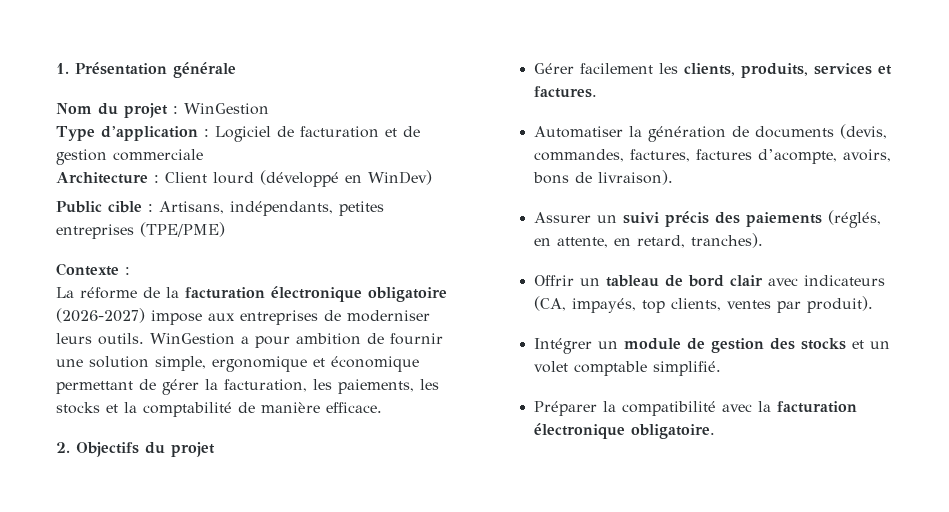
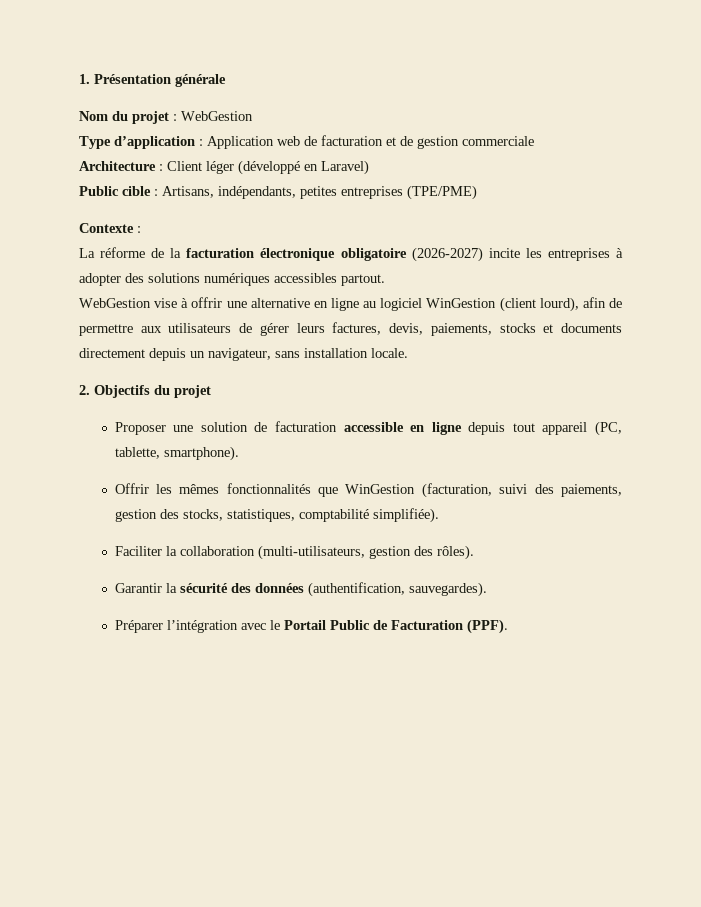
[184,103,269,115] WinGestion -> [181,111,253,121] WebGestion
[214,126,271,142] Logiciel -> [207,136,300,149] Application web
[213,172,254,184] lourd -> [206,161,234,174] léger
[368,170,432,185] WinDev) -> [321,160,369,175] Laravel)
[151,310,430,325] [56,333,443,348] [56,356,419,372] [56,379,439,395] [56,402,382,417] [56,442,215,457] [534,63,893,78] [534,86,598,98] [534,124,888,142] [534,149,892,164] [533,170,674,185] [534,210,882,228] [534,233,764,248] [534,275,886,287] [534,296,874,313] [534,338,891,354] [534,361,722,376] [534,401,858,416] [534,423,716,439] impose aux entreprises de moderniser leurs outils. WinGestion a pour ambition de fournir une solution simple, ergonomique et économique permettant de gérer la facturation, les paiements, les stocks et la comptabilité de manière efficace. // 2. Objectifs du projet // Gérer facilement les clients, produits, services et factures. // Automatiser la génération de documents (devis, commandes, factures, factures d’acompte, avoirs, bons de livraison). // Assurer un suivi précis des paiements (réglés, en attente, en retard, tranches). // Offrir un tableau de bord clair avec indicateurs (CA, impayés, top clients, ventes par produit). // Intégrer un module de gestion des stocks et un volet comptable simplifié. // Préparer la compatibilité avec la facturation électronique obligatoire. -> [488,248,623,261] [79,273,385,286] [79,297,623,312] [79,322,622,336] [79,348,408,361] [79,385,211,398] [114,421,623,436] [114,446,239,461] [114,483,622,498] [114,508,439,523] [114,545,474,560] [114,582,487,597] [114,619,508,634] incite les entreprises à adopter des solutions numériques accessibles partout. // WebGestion vise à offrir une alternative en ligne au logiciel WinGestion (client lourd), afin de permettre aux utilisateurs de gérer leurs factures, devis, paiements, stocks et documents directement depuis un navigateur, sans installation locale. // 2. Objectifs du projet // Proposer une solution de facturation accessible en ligne depuis tout appareil (PC, tablette, smartphone). // Offrir les mêmes fonctionnalités que WinGestion (facturation, suivi des paiements, gestion des stocks, statistiques, comptabilité simplifiée). // Faciliter la collaboration (multi-utilisateurs, gestion des rôles). // Garantir la sécurité des données (authentification, sauvegardes). // Préparer l’intégration avec le Portail Public de Facturation (PPF).

